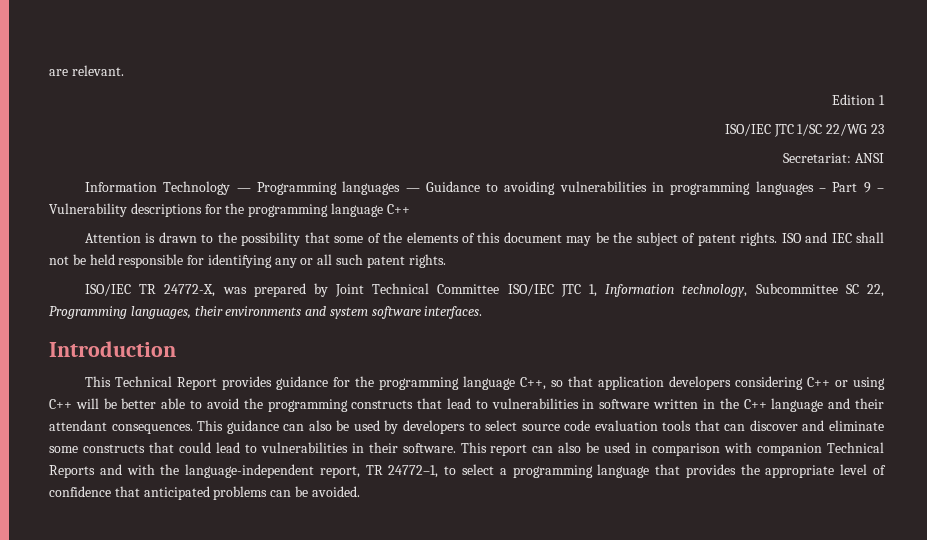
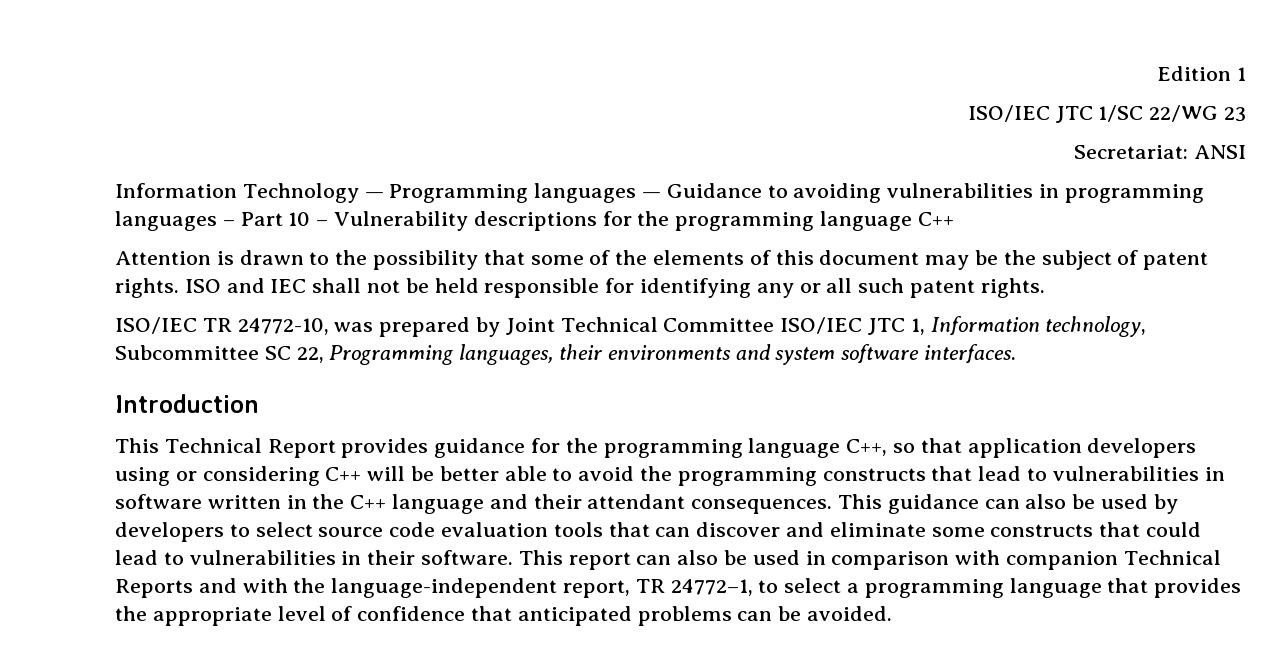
[49,65,124,76] are relevant. // -> (1157, 73) none
[863,182,871,193] 9 -> [288,212,311,226] 10
[164,284,216,297] 24772-X, -> [237,318,329,335] 24772-10,
[734,376,886,390] considering C++ or using -> [115,466,320,486] using or considering

